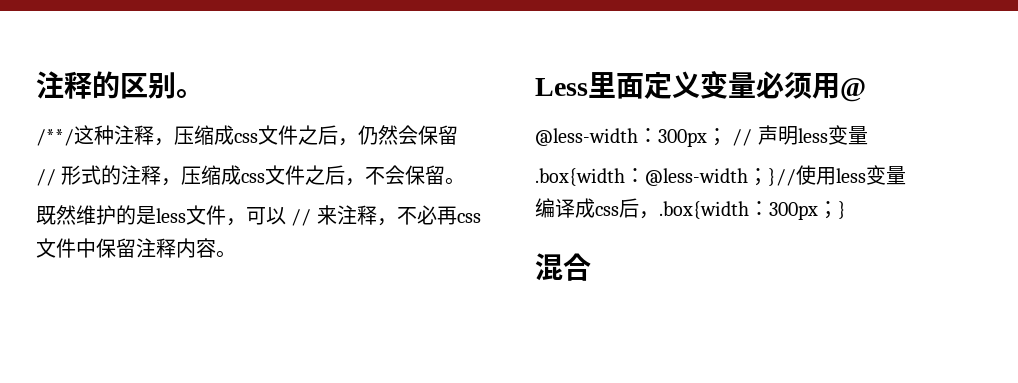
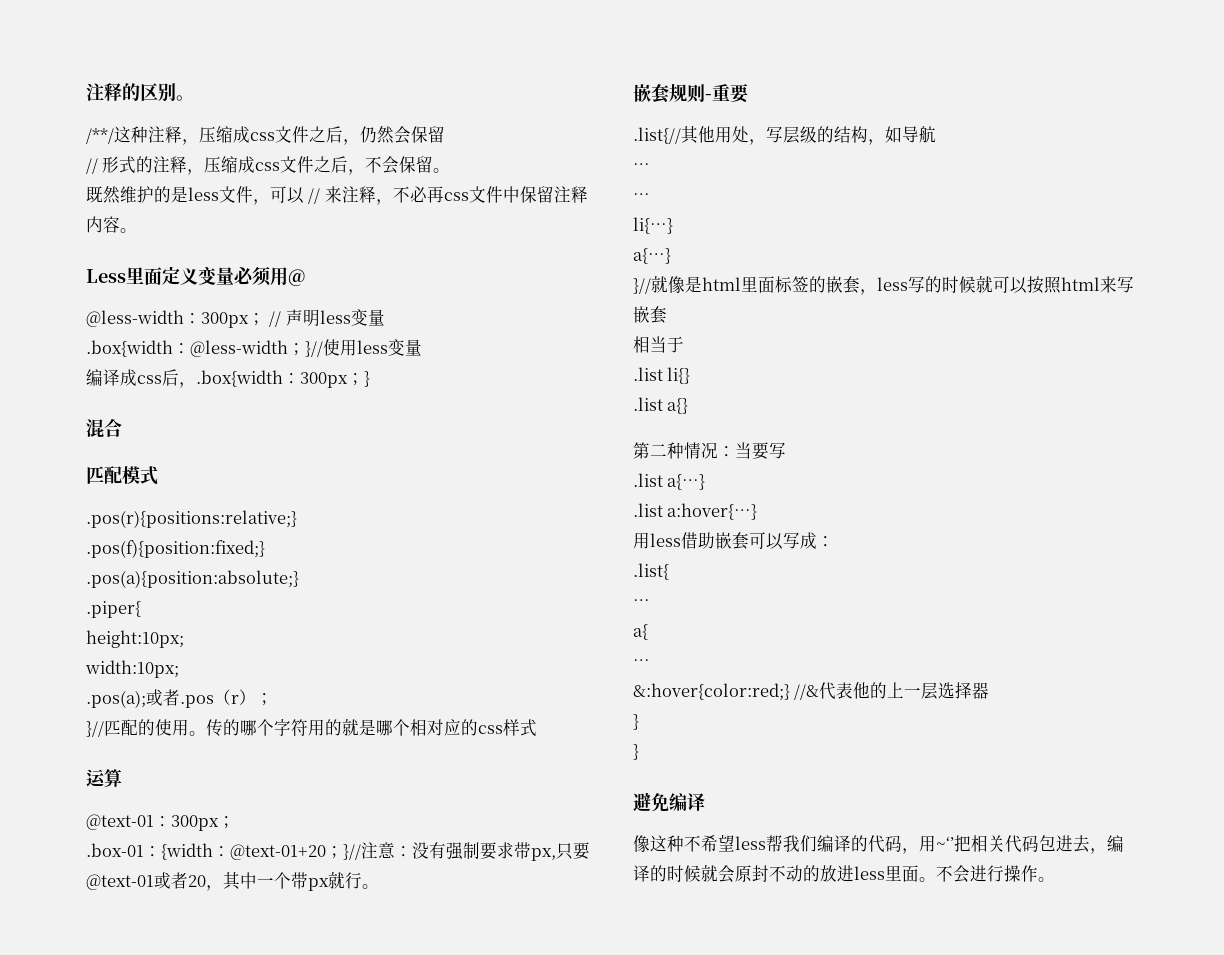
(591, 267) none -> [86,466,158,485] [86,510,297,528] [86,540,265,558] [86,570,299,588] [86,601,141,618] [86,630,184,648] [85,660,179,678] [86,689,273,708] [86,719,537,737] [86,769,122,787] [86,814,235,831] [86,842,590,861] [86,872,379,891] [633,83,749,103] [633,126,936,145] [633,163,650,171] [633,193,650,201] [633,217,673,234] [633,248,671,264] [633,276,1134,295] [633,306,667,324] [633,336,684,353] [633,367,691,384] [633,397,689,414] [633,442,786,460] [633,473,706,490] [633,503,758,520] [633,532,834,550] [633,563,669,580] [633,599,650,607] [633,624,648,640] [633,659,650,667] [633,682,990,701] [633,714,639,730] [633,744,639,760] [633,792,705,812] [633,834,1124,854] [633,865,1055,883] // 匹配模式 // .pos(r){positions:relative;} // .pos(f){position:fixed;} // .pos(a){position:absolute;} // .piper{ // height:10px; // width:10px; // .pos(a);或者.pos（r）； // }//匹配的使用。传的哪个字符用的就是哪个相对应的css样式 // 运算 // @text-01：300px； // .box-01：{width：@text-01+20；}//注意：没有强制要求带px,只要@text-01或者20，其中一个带px就行。 // 嵌套规则-重要 // .list{//其他用处，写层级的结构，如导航 // … // … // li{…} // a{…} // }//就像是html里面标签的嵌套，less写的时候就可以按照html来写嵌套 // 相当于 // .list li{} // .list a{} // 第二种情况：当要写 // .list a{…} // .list a:hover{…} // 用less借助嵌套可以写成： // .list{ // … // a{ // … // &:hover{color:red;} //&代表他的上一层选择器 // } // } // 避免编译 // 像这种不希望less帮我们编译的代码，用~‘’把相关代码包进去，编译的时候就会原封不动的放进less里面。不会进行操作。

